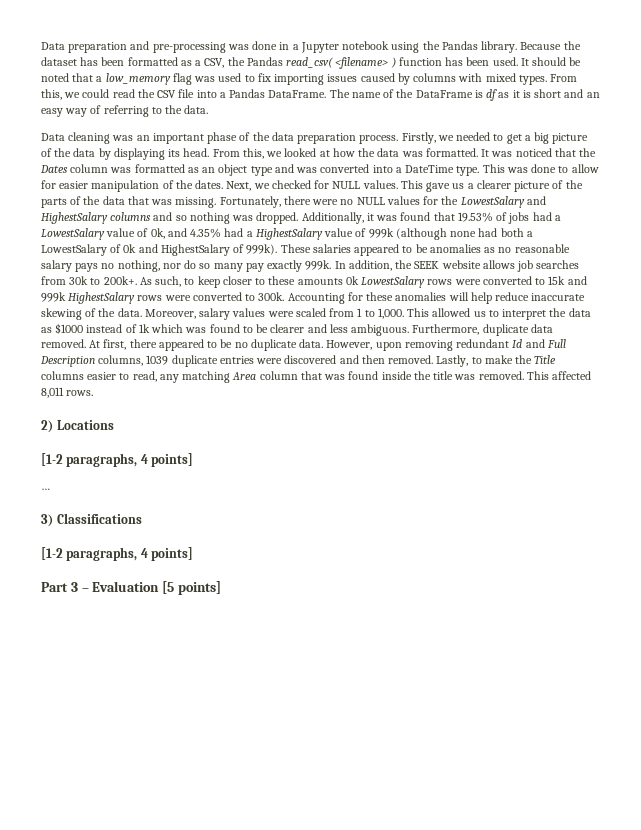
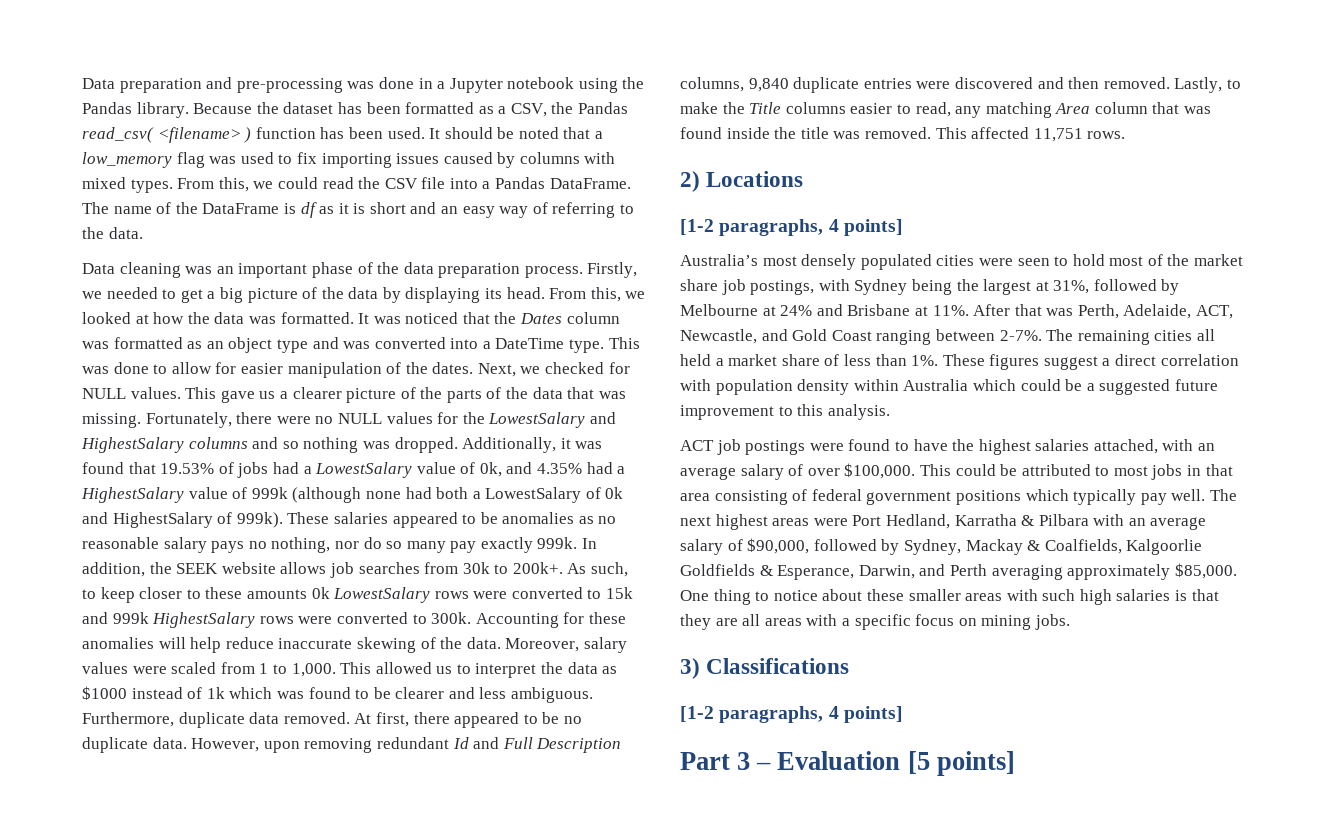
[146,355,169,365] 1039 -> [748,78,789,92] 9,840
[41,387,64,398] 8,011 -> [1033,128,1083,142] 11,751
[41,488,50,490] … -> [680,254,1244,270] [680,279,1180,295] [680,304,1234,319] [680,329,1215,345] [680,354,1239,370] [680,379,1218,395] [680,404,890,420] [680,439,1216,455] [680,463,1233,480] [680,489,1237,505] [680,514,1207,530] [680,538,1203,555] [680,563,1237,580] [680,589,1219,605] [680,614,1070,630] Australia’s most densely populated cities were seen to hold most of the market share job postings, with Sydney being the largest at 31%, followed by Melbourne at 24% and Brisbane at 11%. After that was Perth, Adelaide, ACT, Newcastle, and Gold Coast ranging between 2-7%. The remaining cities all held a market share of less than 1%. These figures suggest a direct correlation with population density within Australia which could be a suggested future improvement to this analysis. // ACT job postings were found to have the highest salaries attached, with an average salary of over $100,000. This could be attributed to most jobs in that area consisting of federal government positions which typically pay well. The next highest areas were Port Hedland, Karratha & Pilbara with an average salary of $90,000, followed by Sydney, Mackay & Coalfields, Kalgoorlie Goldfields & Esperance, Darwin, and Perth averaging approximately $85,000. One thing to notice about these smaller areas with such high salaries is that they are all areas with a specific focus on mining jobs.

